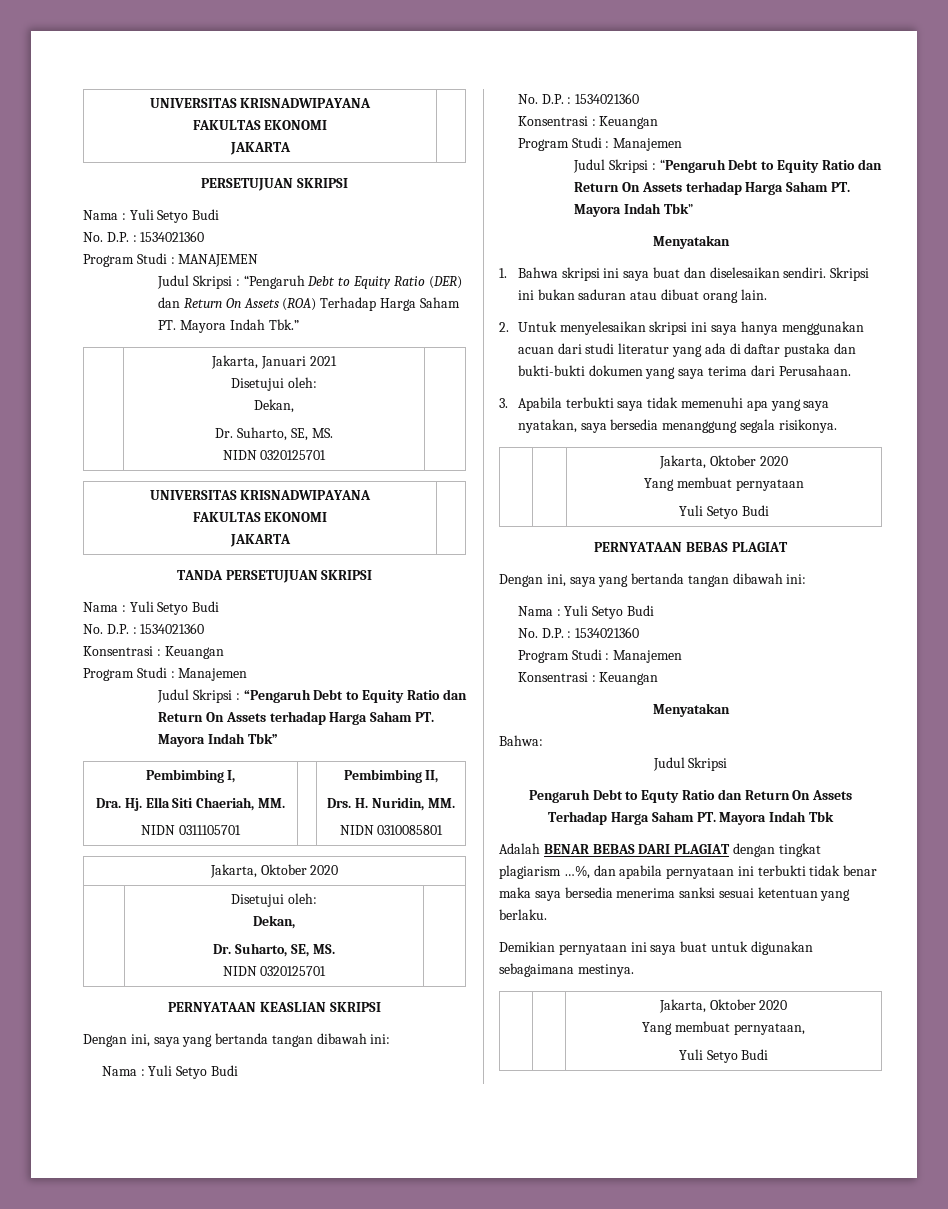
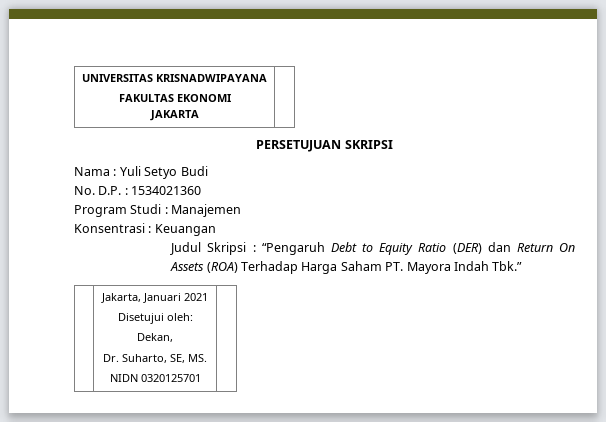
[178,254,259,267] MANAJEMEN -> [171,204,242,217] [74,223,216,236] Manajemen // Konsentrasi : Keuangan
[149,490,372,500] [192,512,328,522] [229,534,291,547] [176,570,373,583] [83,601,220,615] [83,623,205,634] [83,646,224,659] [83,667,248,681] [157,689,467,703] [158,711,434,725] [158,733,278,747] [145,769,236,783] [96,797,285,811] [141,825,241,835] [343,769,439,783] [327,797,455,811] [339,825,444,835] [209,864,339,878] [231,893,317,907] [253,915,295,929] [213,943,335,957] [222,966,327,976] [168,1002,381,1012] [83,1033,391,1047] [101,1065,238,1079] [517,93,640,104] [517,116,659,129] [517,137,683,151] [573,159,882,173] [574,181,850,195] [574,203,693,217] [652,235,730,249] [499,267,870,281] [517,289,767,303] [499,321,864,335] [517,343,856,357] [517,365,851,379] [499,397,830,411] [517,419,837,433] [659,455,788,469] [644,477,804,491] [679,505,769,519] [594,542,788,552] [499,573,807,587] [517,605,654,619] [517,627,640,638] [517,649,683,663] [517,672,659,685] [652,703,730,717] [499,735,543,746] [652,757,728,771] [528,789,853,803] [548,811,834,825] [499,843,821,857] [499,865,878,879] [499,887,851,901] [499,909,547,920] [499,941,813,955] [499,963,634,977] [658,999,788,1013] [642,1021,805,1035] [678,1049,769,1063] // UNIVERSITAS KRISNADWIPAYANA // FAKULTAS EKONOMI // JAKARTA | // TANDA PERSETUJUAN SKRIPSI // Nama : Yuli Setyo Budi // No. D.P. : 1534021360 // Konsentrasi : Keuangan // Program Studi : Manajemen // Judul Skripsi : “Pengaruh Debt to Equity Ratio dan Return On Assets terhadap Harga Saham PT. Mayora Indah Tbk” // Pembimbing I, // Dra. Hj. Ella Siti Chaeriah, MM. // NIDN 0311105701 | | Pembimbing II, // Drs. H. Nuridin, MM. // NIDN 0310085801 // Jakarta, Oktober 2020 // | Disetujui oleh: // Dekan, // Dr. Suharto, SE, MS. // NIDN 0320125701 | // PERNYATAAN KEASLIAN SKRIPSI // Dengan ini, saya yang bertanda tangan dibawah ini: // Nama : Yuli Setyo Budi // No. D.P. : 1534021360 // Konsentrasi : Keuangan // Program Studi : Manajemen // Judul Skripsi : “Pengaruh Debt to Equity Ratio dan Return On Assets terhadap Harga Saham PT. Mayora Indah Tbk” // Menyatakan // 1. Bahwa skripsi ini saya buat dan diselesaikan sendiri. Skripsi ini bukan saduran atau dibuat orang lain. // 2. Untuk menyelesaikan skripsi ini saya hanya menggunakan acuan dari studi literatur yang ada di daftar pustaka dan bukti-bukti dokumen yang saya terima dari Perusahaan. // 3. Apabila terbukti saya tidak memenuhi apa yang saya nyatakan, saya bersedia menanggung segala risikonya. // | | Jakarta, Oktober 2020 // Yang membuat pernyataan // Yuli Setyo Budi // PERNYATAAN BEBAS PLAGIAT // Dengan ini, saya yang bertanda tangan dibawah ini: // Nama : Yuli Setyo Budi // No. D.P. : 1534021360 // Program Studi : Manajemen // Konsentrasi : Keuangan // Menyatakan // Bahwa: // Judul Skripsi // Pengaruh Debt to Equty Ratio dan Return On Assets Terhadap Harga Saham PT. Mayora Indah Tbk // Adalah BENAR BEBAS DARI PLAGIAT dengan tingkat plagiarism …%, dan apabila pernyataan ini terbukti tidak benar maka saya bersedia menerima sanksi sesuai ketentuan yang berlaku. // Demikian pernyataan ini saya buat untuk digunakan sebagaimana mestinya. // | | Jakarta, Oktober 2020 // Yang membuat pernyataan, // Yuli Setyo Budi -> (201, 378) none

